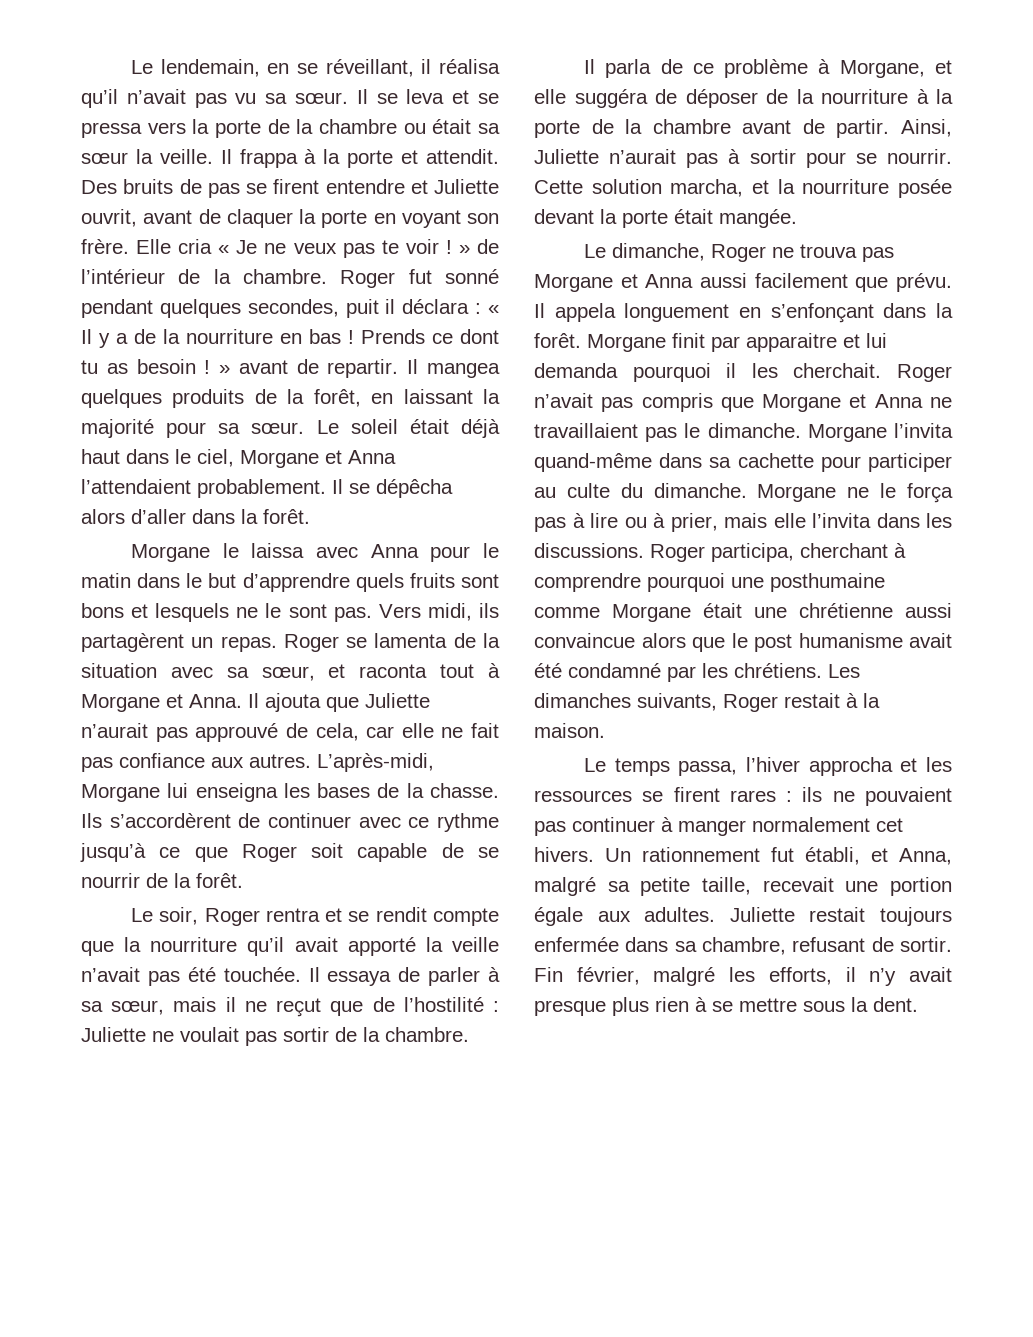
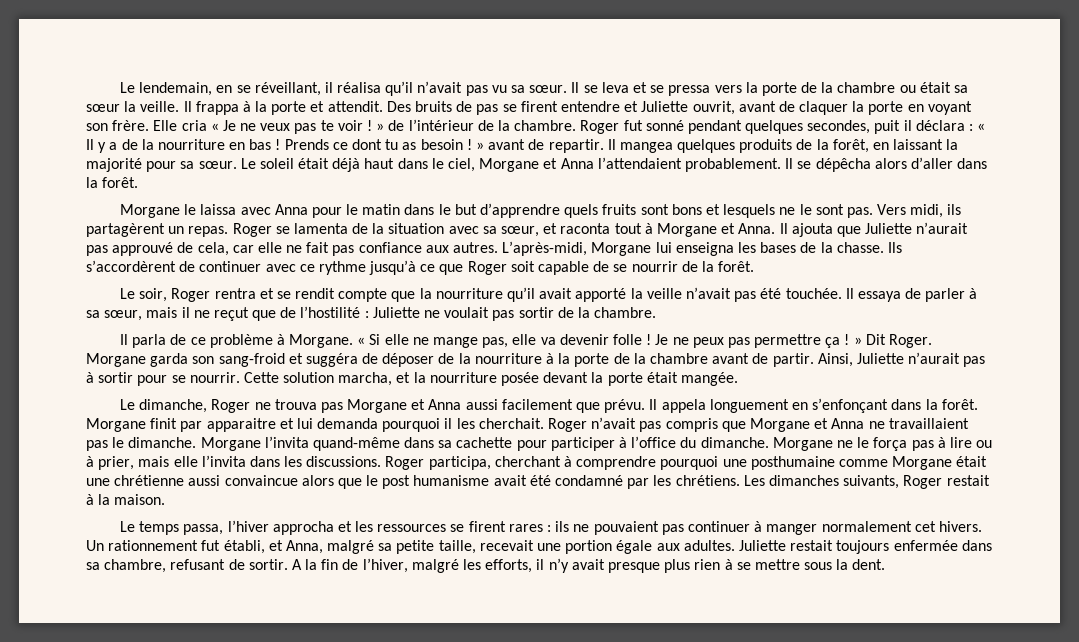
[839,60,952,78] [534,89,566,104] Morgane, et elle -> [289,334,932,348] [86,353,303,367] Morgane. « Si elle ne mange pas, elle va devenir folle ! Je ne peux pas permettre ça ! » Dit Roger. Morgane garda son sang-froid et
[534,483,610,498] au culte -> [619,436,677,448] à l’office
[534,967,640,985] Fin février, -> [291,558,408,573] A la fin de l’hiver,

